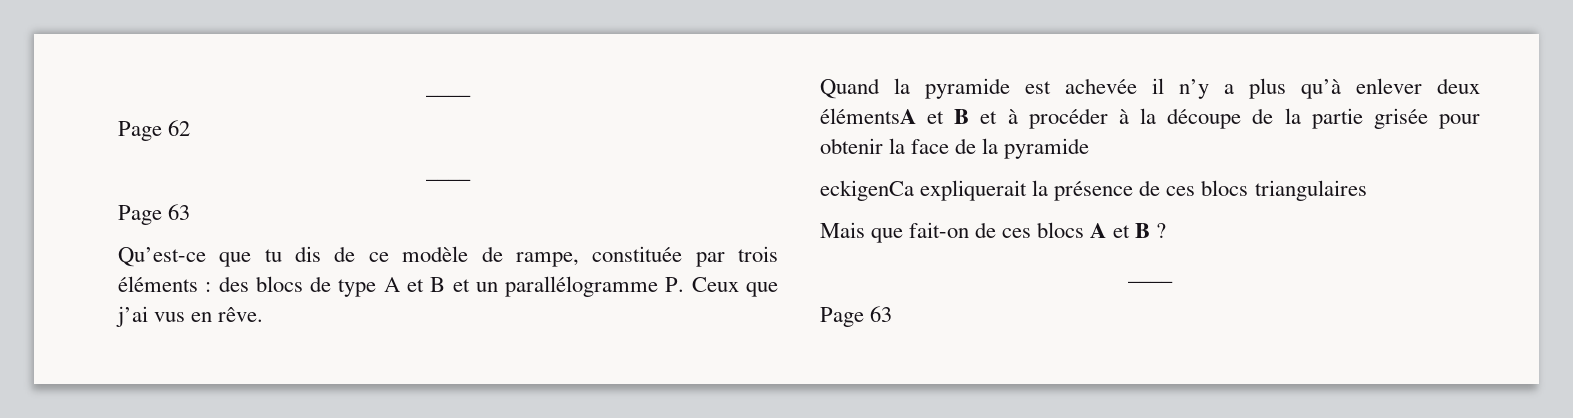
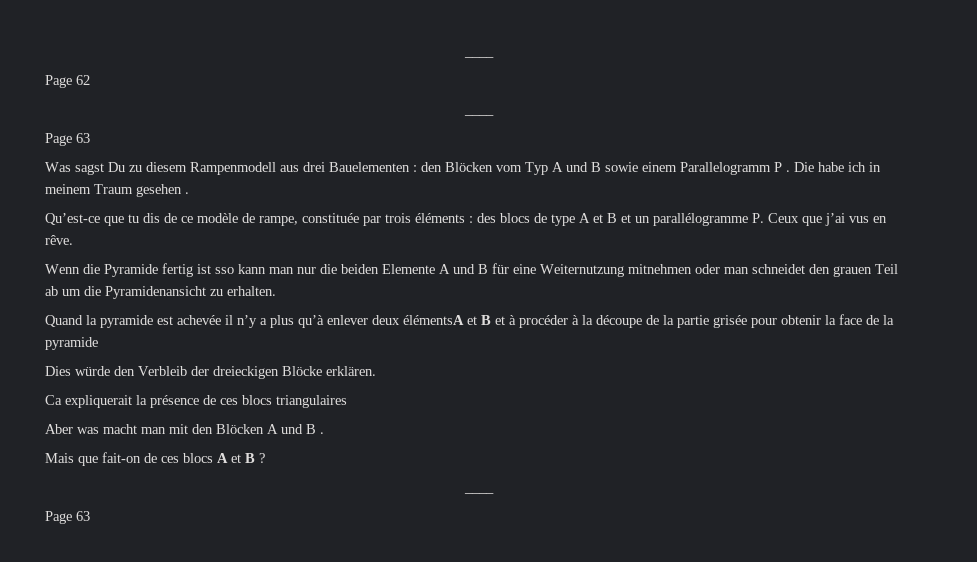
(191, 212) none -> [45,162,881,175] [45,184,189,197] // Was sagst Du zu diesem Rampenmodell aus drei Bauelementen : den Blöcken vom Typ A und B sowie einem Parallelogramm P . Die habe ich in meinem Traum gesehen .
(264, 314) none -> [45,263,898,277] [45,286,276,299] // Wenn die Pyramide fertig ist sso kann man nur die beiden Elemente A und B für eine Weiternutzung mitnehmen oder man schneidet den grauen Teil ab um die Pyramidenansicht zu erhalten.
[820,180,914,201] eckigenCa -> [45,366,376,379] [45,395,62,405] Dies würde den Verbleib der dreieckigen Blöcke erklären. // Ca
(1367, 190) none -> [45,424,324,434] // Aber was macht man mit den Blöcken A und B .

